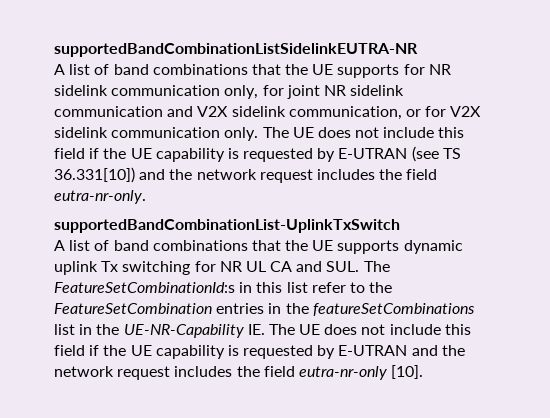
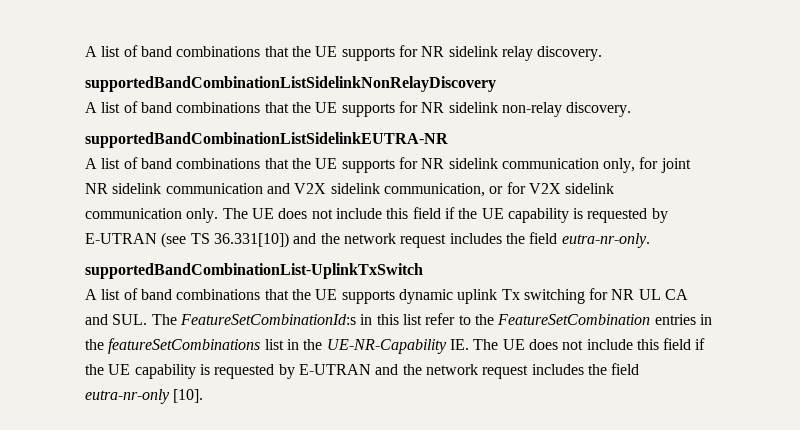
(54, 50) none -> [85,45,603,61] [85,76,496,92] [85,101,632,117] A list of band combinations that the UE supports for NR sidelink relay discovery. // supportedBandCombinationListSidelinkNonRelayDiscovery // A list of band combinations that the UE supports for NR sidelink non-relay discovery. //

